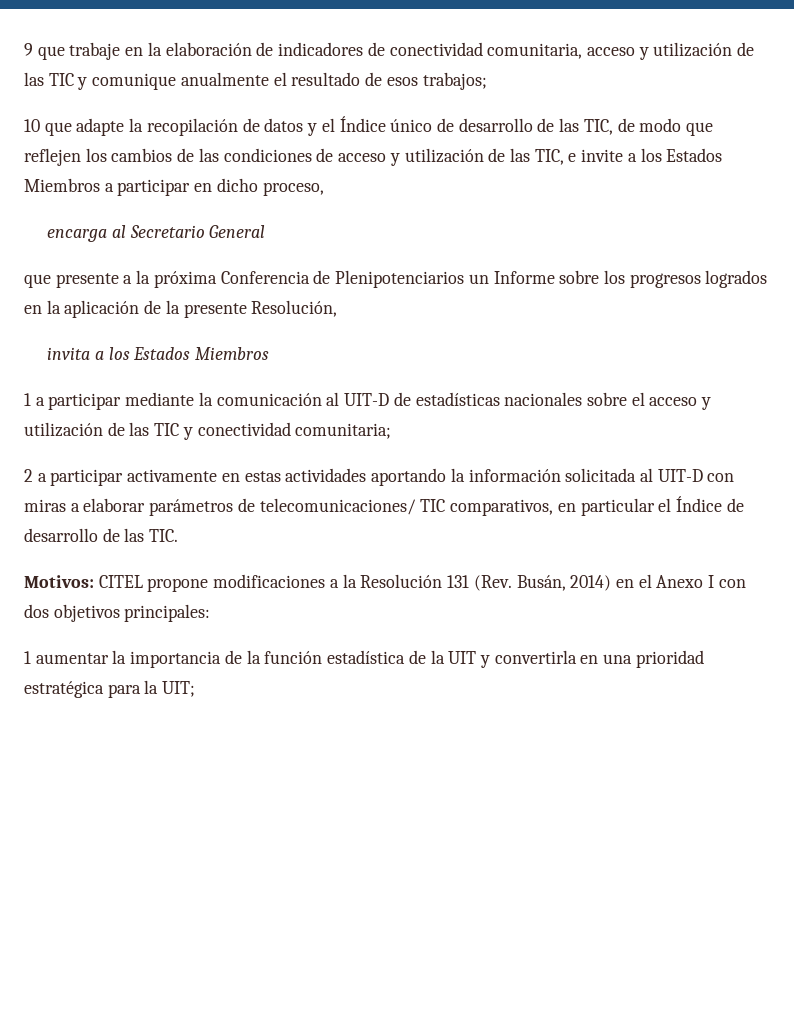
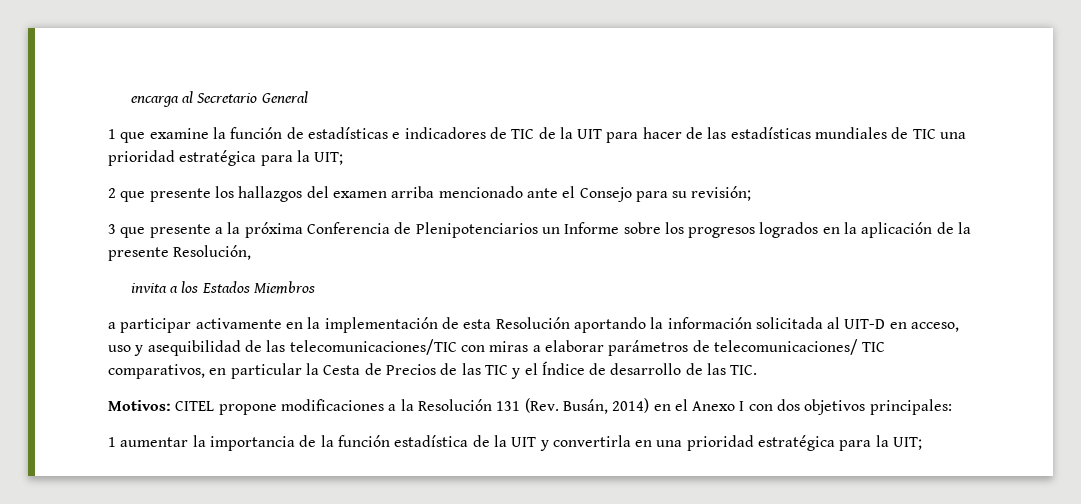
[24,42,755,60] [24,72,487,90] [24,116,714,136] [24,148,723,166] [24,178,324,196] [47,225,266,242] 9 que trabaje en la elaboración de indicadores de conectividad comunitaria, acceso y utilización de las TIC y comunique anualmente el resultado de esos trabajos; // 10 que adapte la recopilación de datos y el Índice único de desarrollo de las TIC, de modo que reflejen los cambios de las condiciones de acceso y utilización de las TIC, e invite a los Estados Miembros a participar en dicho proceso, // encarga al Secretario General // -> [130,91,308,107] [108,127,967,143] [108,150,344,166] [108,186,752,202] [108,224,116,234] encarga al Secretario General // 1 que examine la función de estadísticas e indicadores de TIC de la UIT para hacer de las estadísticas mundiales de TIC una prioridad estratégica para la UIT; // 2 que presente los hallazgos del examen arriba mencionado ante el Consejo para su revisión; // 3
[24,392,712,410] [24,422,392,440] [24,468,367,486] 1 a participar mediante la comunicación al UIT-D de estadísticas nacionales sobre el acceso y utilización de las TIC y conectividad comunitaria; // 2 a participar activamente en estas actividades -> [108,317,570,333] a participar activamente en la implementación de esta Resolución
(703, 475) none -> [889,322,960,332] [108,339,457,356] en acceso, uso y asequibilidad de las telecomunicaciones/TIC
(655, 507) none -> [305,363,521,379] la Cesta de Precios de las TIC y

